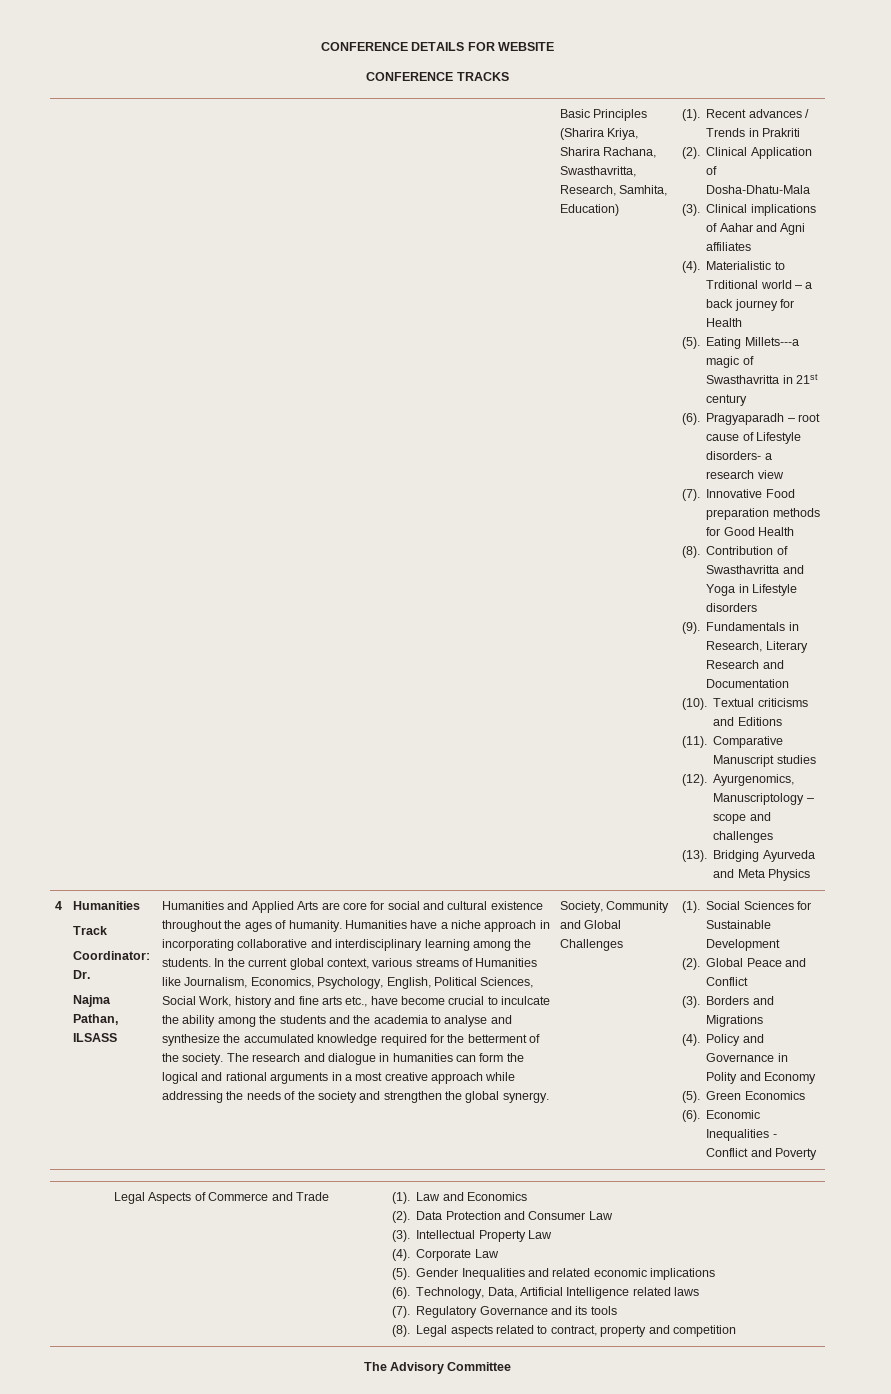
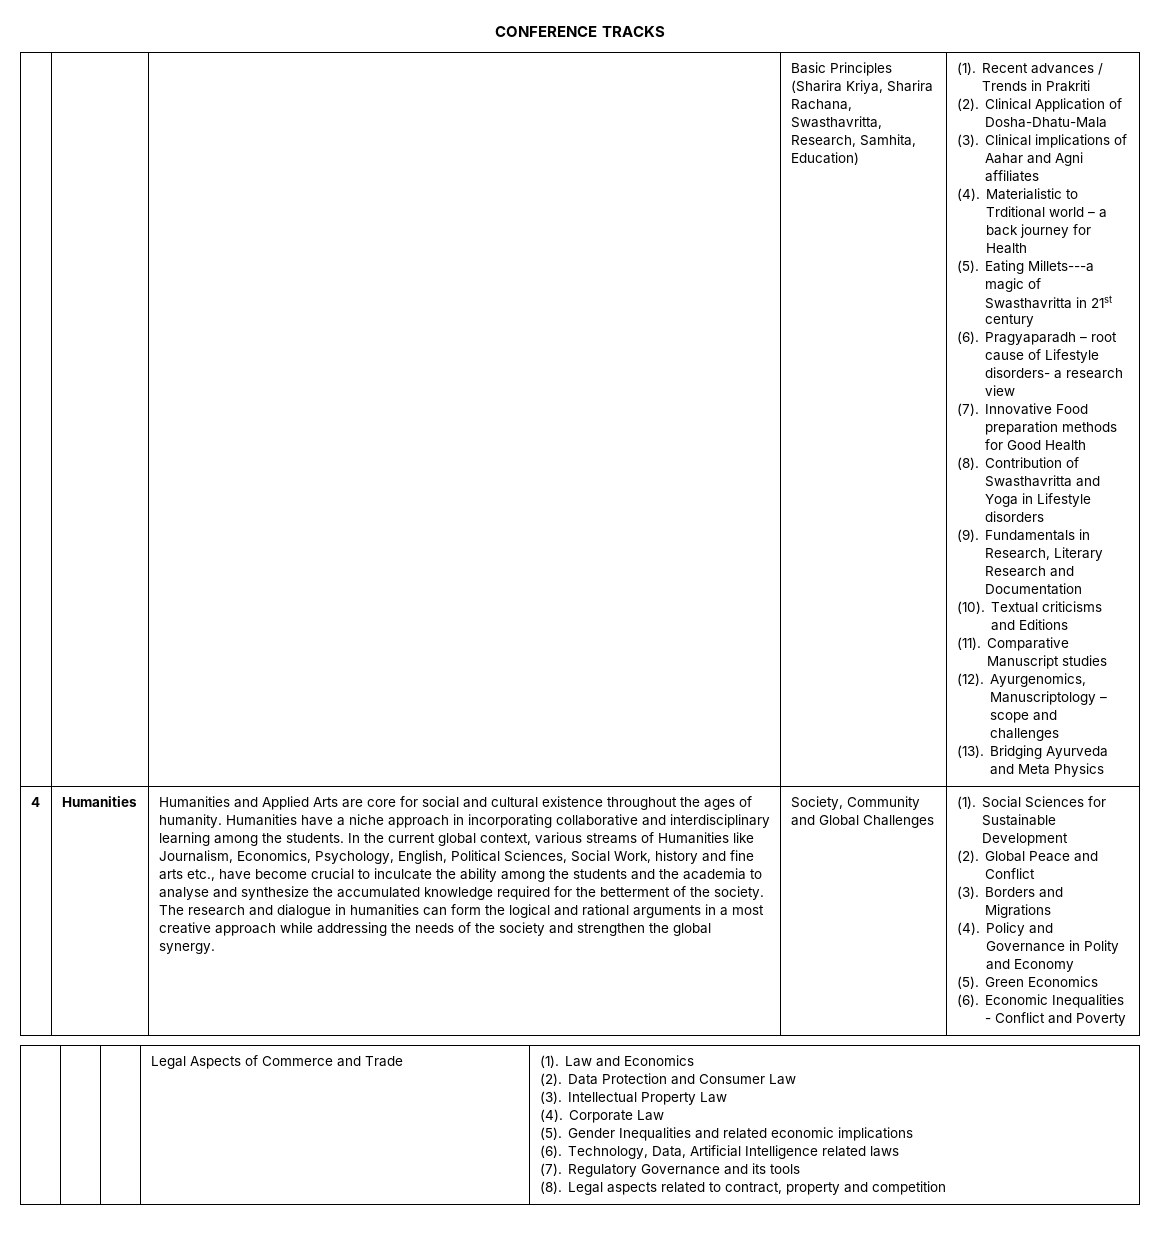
[320,42,555,51] [366,72,454,81] CONFERENCE DETAILS FOR WEBSITE // CONFERENCE -> [495,26,598,37] CONFERENCE
[73,926,108,935] [73,951,151,960] [73,970,91,979] [73,995,112,1007] [73,1014,119,1025] [73,1033,118,1042] // Track // Coordinator: Dr. // Najma Pathan, ILSASS -> (137, 801) none
[363,1362,512,1374] // The Advisory Committee -> (947, 1188) none

